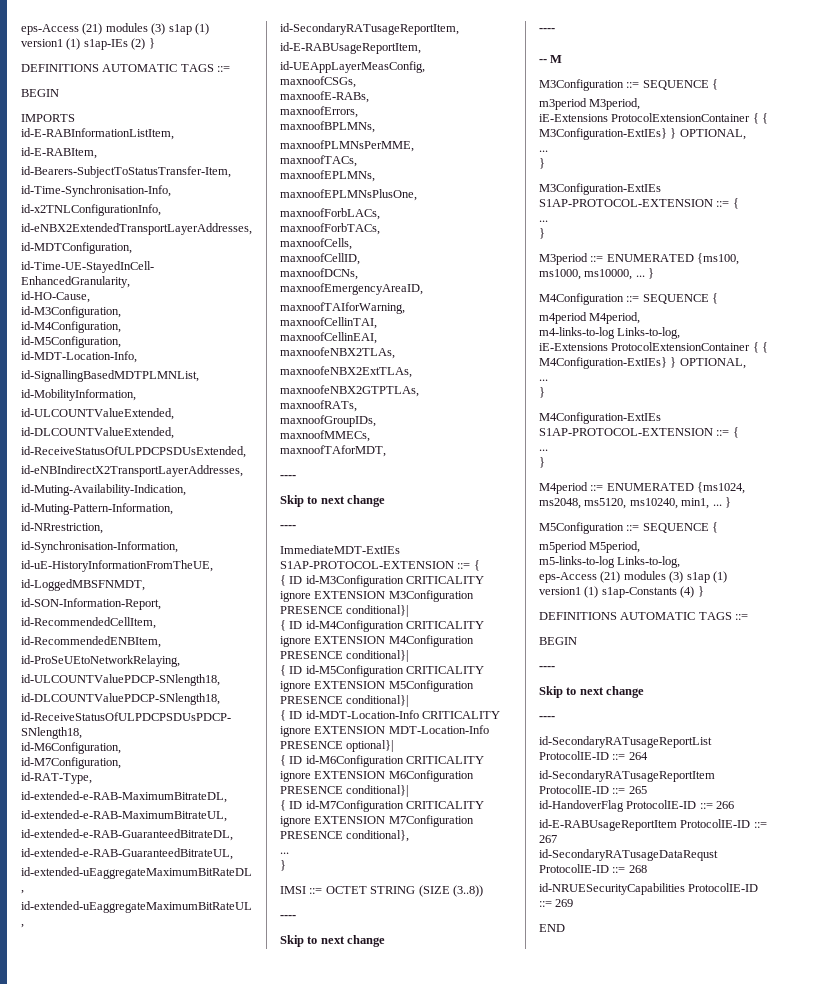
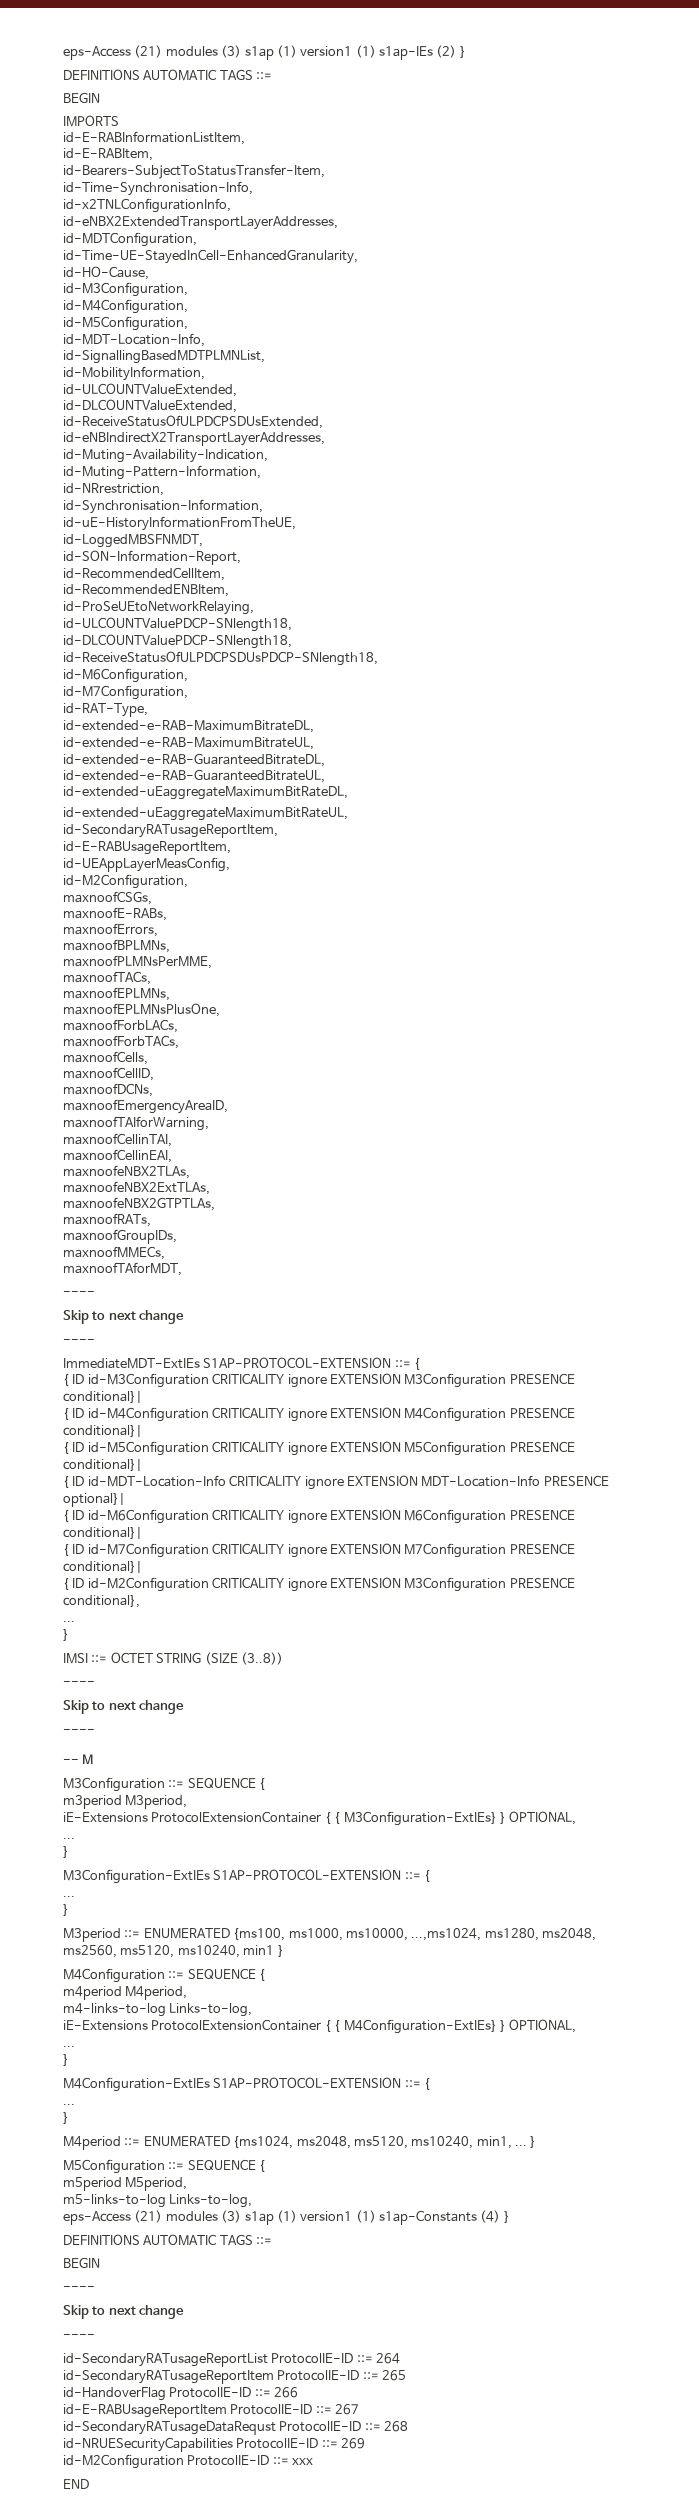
(425, 67) none -> [63,874,188,889] // id-M2Configuration,
(343, 835) none -> [63,1561,142,1573] [63,1577,575,1592] conditional}| // { ID id-M2Configuration CRITICALITY ignore EXTENSION M3Configuration PRESENCE
[635,275,645,277] ... -> [411,1928,596,1941] [63,1945,275,1958] ...,ms1024, ms1280, ms2048, ms2560, ms5120, ms10240, min1
(574, 903) none -> [63,2454,314,2469] // id-M2Configuration ProtocolIE-ID ::= xxx

